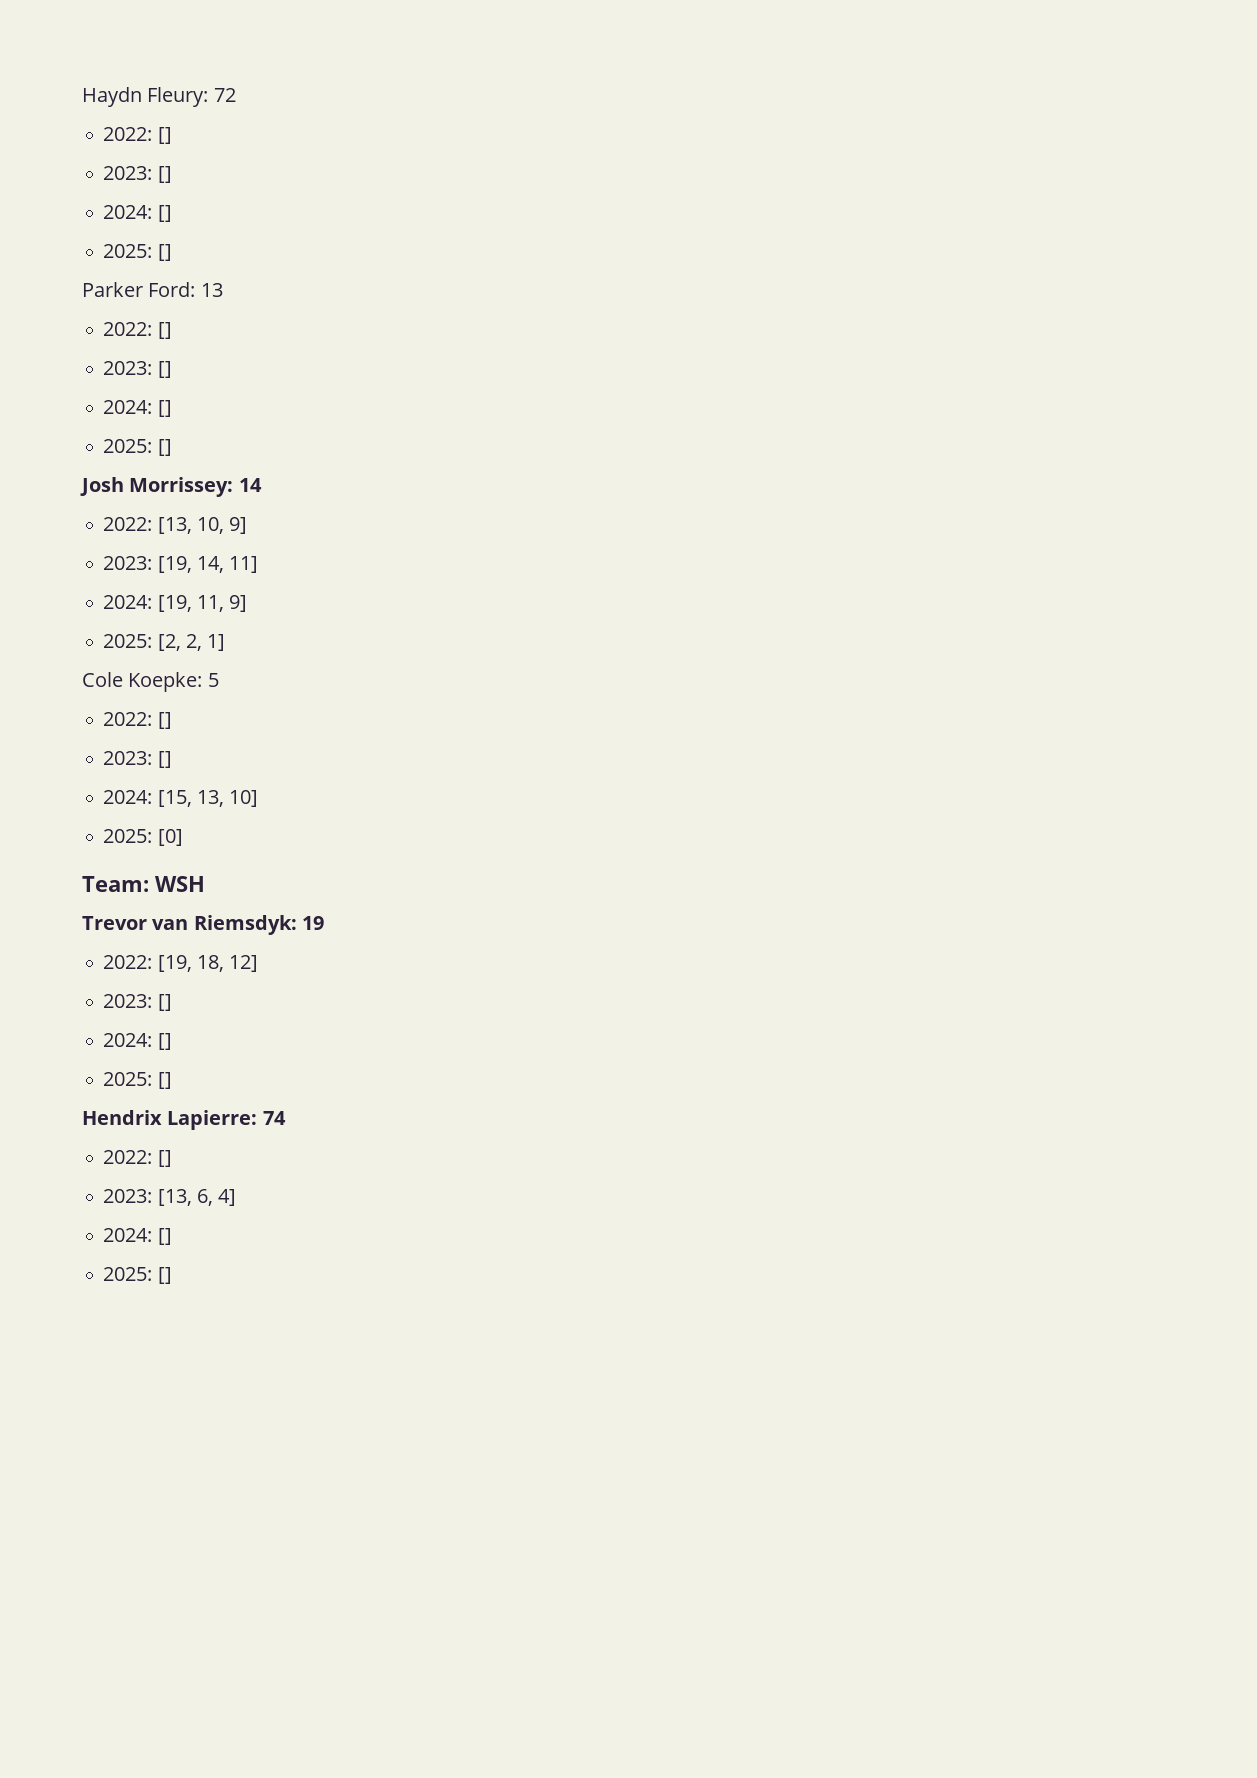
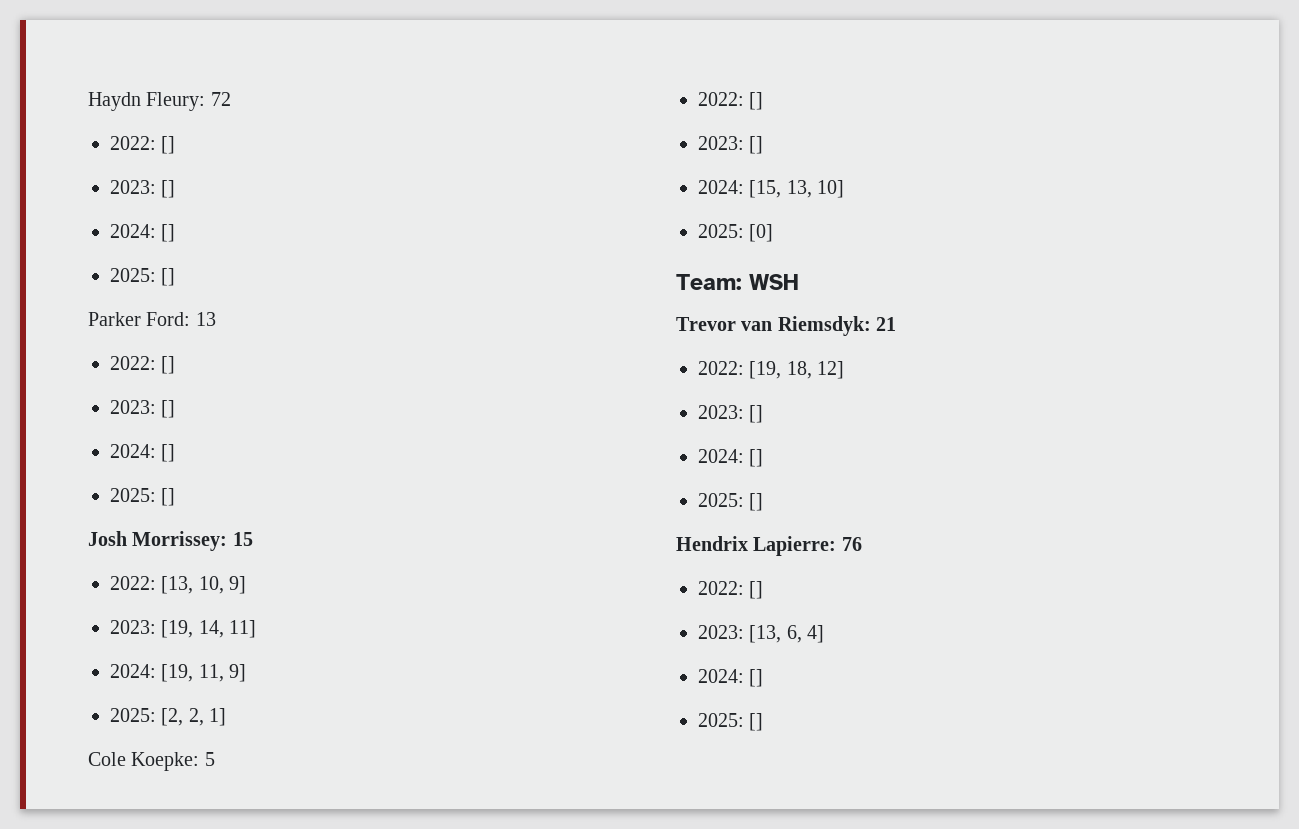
[238,478,262,492] 14 -> [232,532,253,546] 15
[301,916,324,930] 19 -> [876,317,897,331] 21
[262,1111,286,1125] 74 -> [841,537,862,551] 76

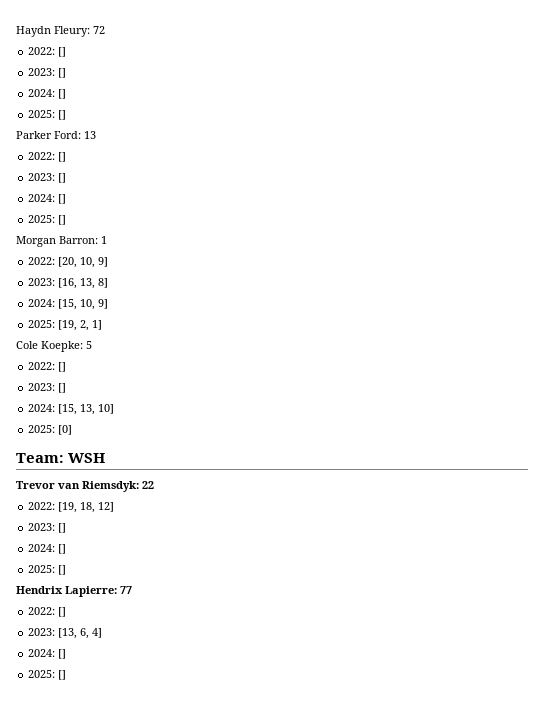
[88,531,253,551] [110,576,194,594] Josh Morrissey: 15 // 2022: [13, -> [16,236,107,247] [28,257,78,268] Morgan Barron: 1 // 2022: [20,
[161,620,257,638] [110,664,224,682] [19, 14, 11] // 2024: [19, 11, -> [58,278,109,289] [28,299,96,310] [16, 13, 8] // 2024: [15, 10,
[161,708,184,726] [2, -> [58,320,78,331] [19,
[876,317,897,331] 21 -> [142,481,154,489] 22
[841,537,862,551] 76 -> [120,586,132,594] 77

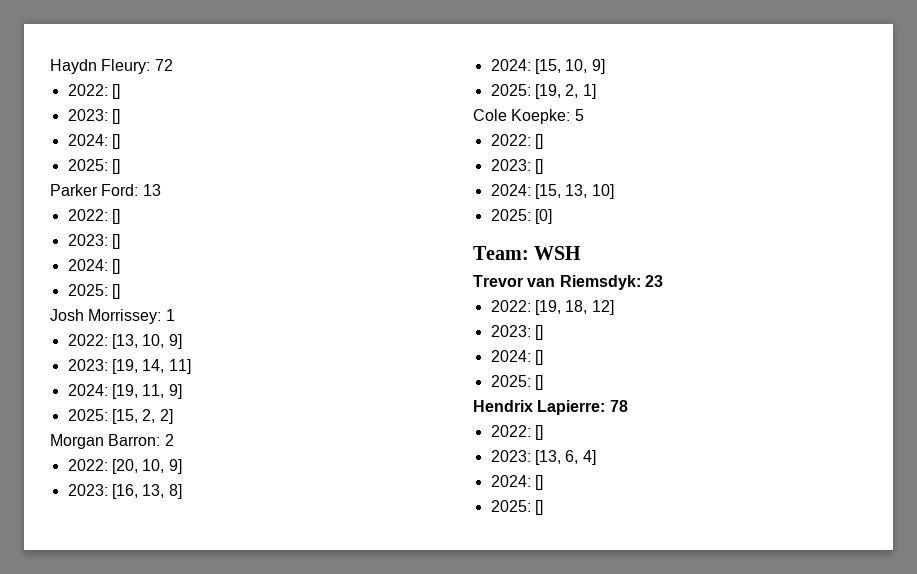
(67, 220) none -> [50,309,175,324] [67,334,182,349] [67,359,191,374] [67,384,182,399] [67,409,173,424] // Josh Morrissey: 1 // 2022: [13, 10, 9] // 2023: [19, 14, 11] // 2024: [19, 11, 9] // 2025: [15, 2, 2]
[101,236,107,244] 1 -> [164,434,174,446] 2
[142,481,154,489] 22 -> [644,275,663,287] 23
[120,586,132,594] 77 -> [609,400,628,412] 78

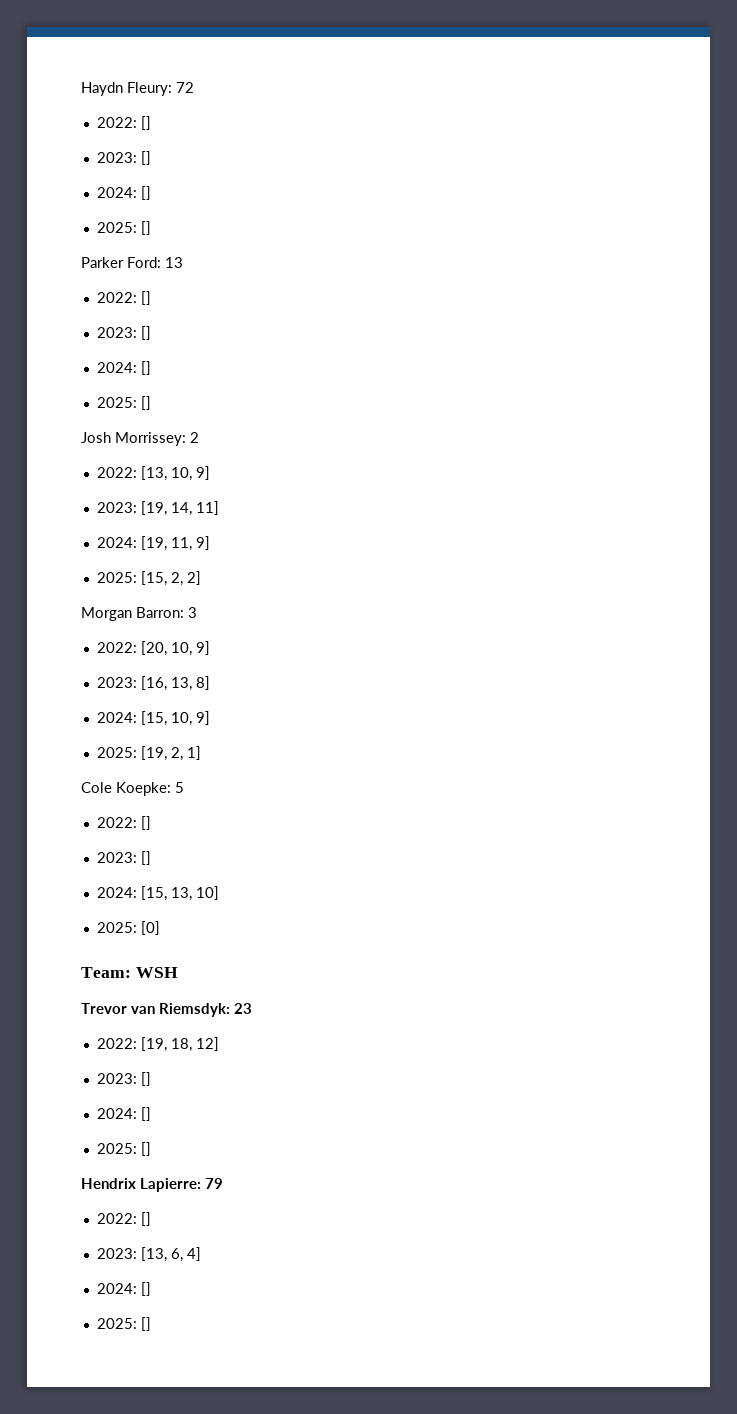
[165,309,175,321] 1 -> [190,432,199,443] 2
[164,434,174,446] 2 -> [188,607,197,618] 3
[609,400,628,412] 78 -> [205,1178,223,1189] 79

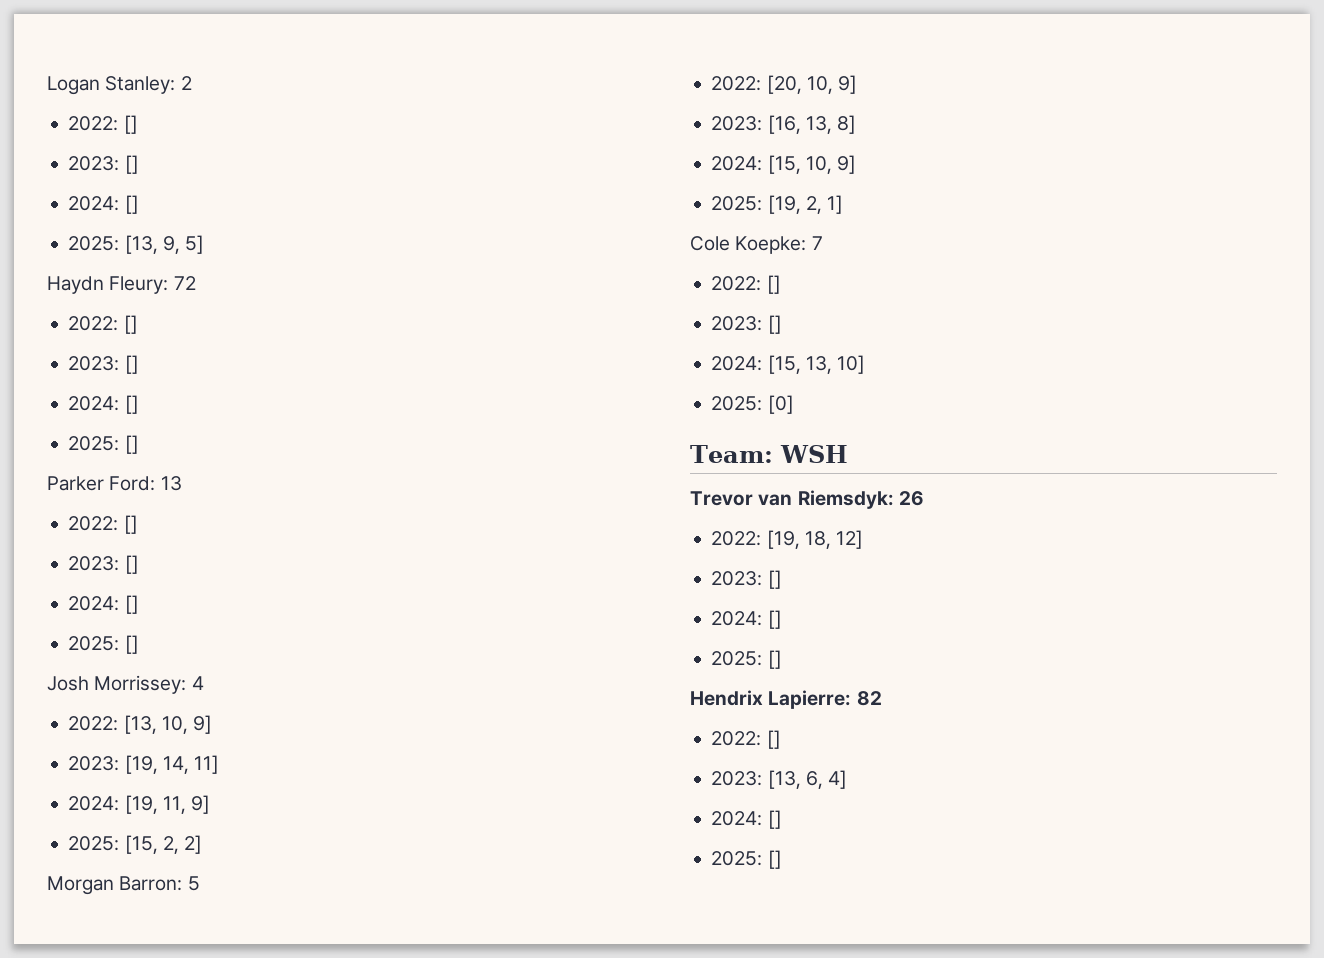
(81, 89) none -> [47,76,192,95] [68,115,138,134] [68,155,139,174] [68,195,139,214] [68,235,205,254] Logan Stanley: 2 // 2022: [] // 2023: [] // 2024: [] // 2025: [13, 9, 5] //
[190,432,199,443] 2 -> [191,676,204,690] 4
[188,607,197,618] 3 -> [187,876,200,891] 5
[175,782,184,793] 5 -> [811,236,823,250] 7
[234,1003,252,1014] 23 -> [898,491,924,506] 26
[205,1178,223,1189] 79 -> [856,691,882,706] 82

